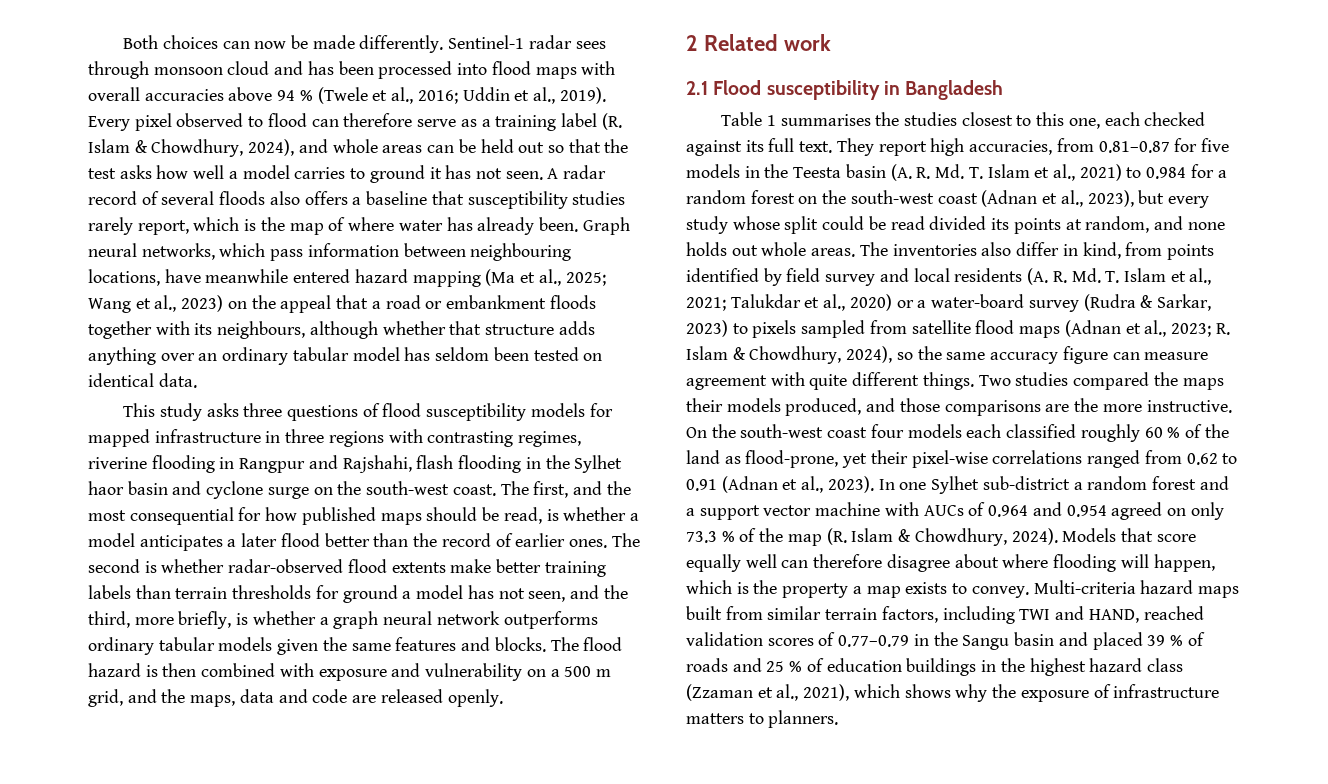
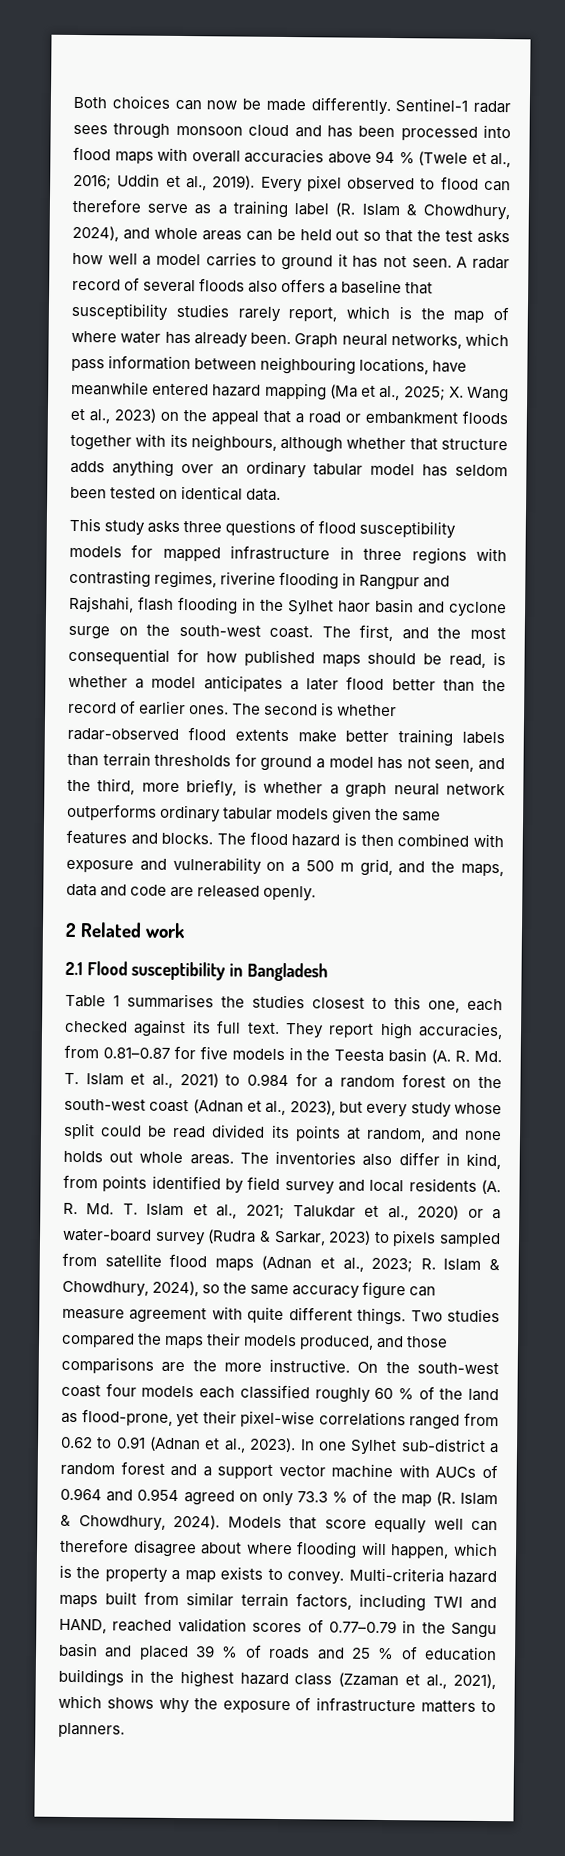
(606, 279) none -> [448,386,464,398] X.

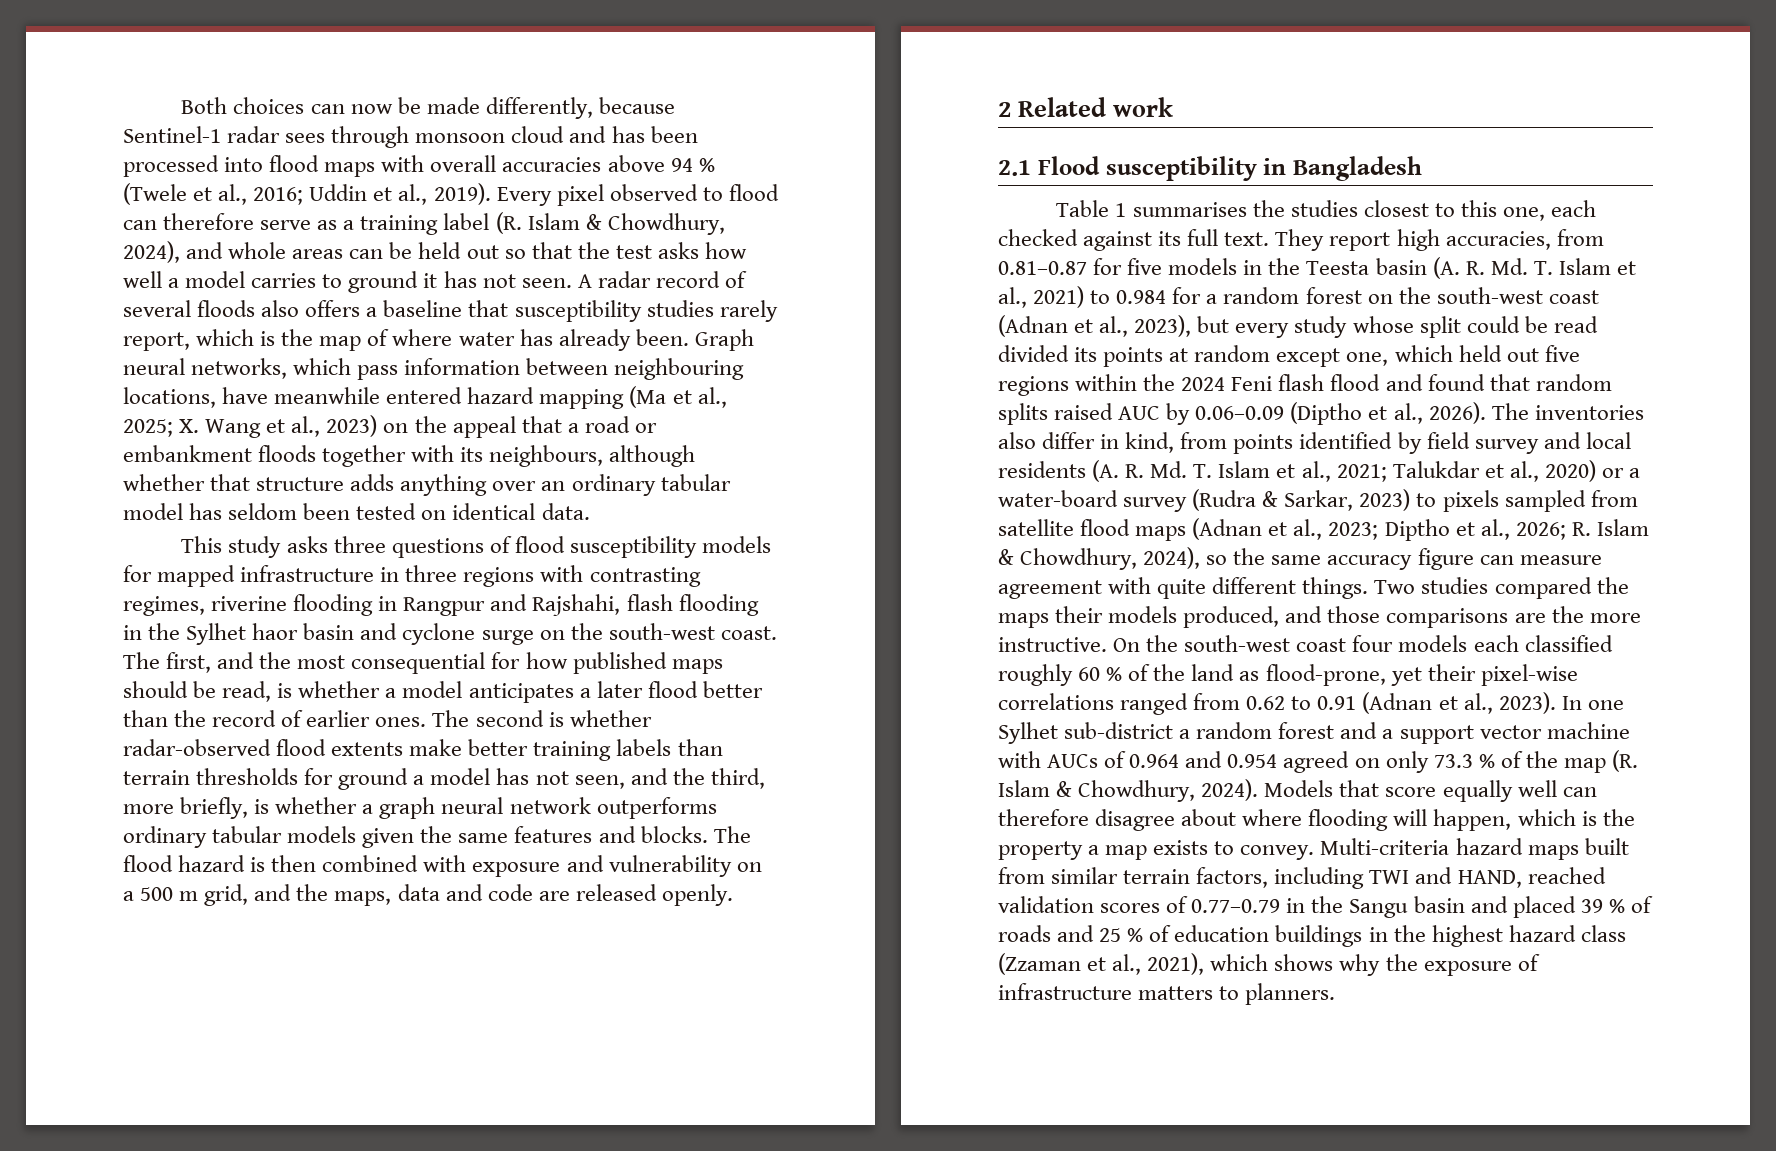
[310,97,391,116] differently. -> [485,97,675,119] differently, because
[365,1127,503,1143] [63,1150,234,1165] random, and none holds out whole areas. -> [1194,345,1580,367] [998,374,1612,396] [998,402,1486,425] random except one, which held out five regions within the 2024 Feni flash flood and found that random splits raised AUC by 0.06–0.09 (Diptho et al., 2026).
(414, 1265) none -> [1384,519,1566,541] Diptho et al., 2026;

